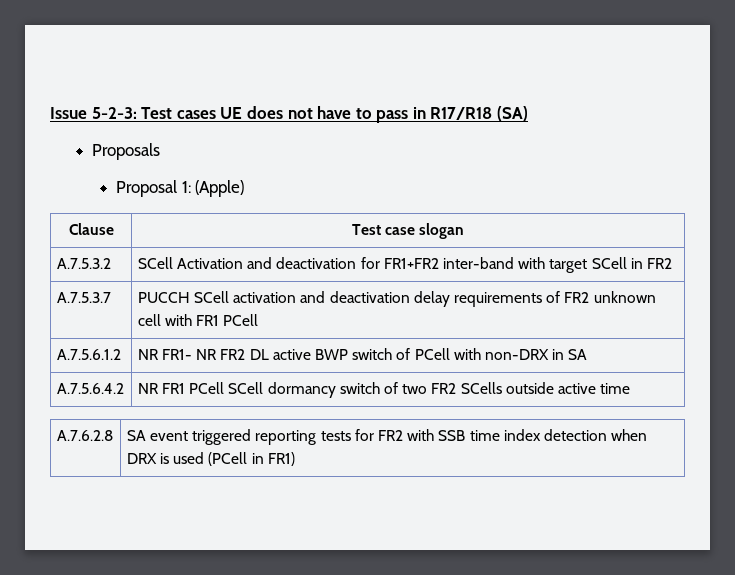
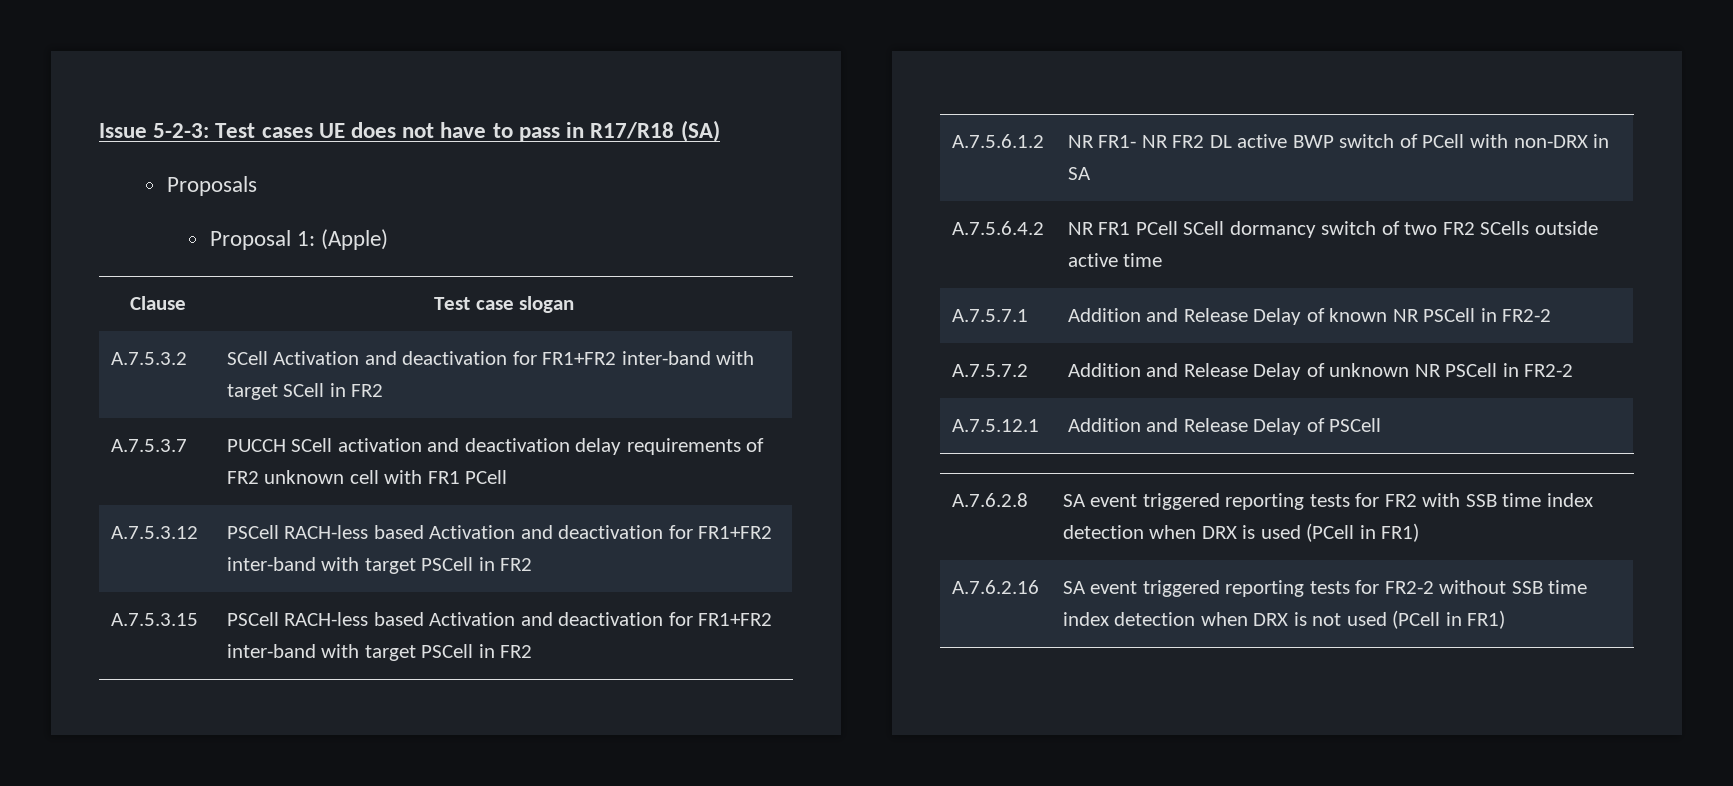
(259, 320) none -> [110,526,198,539] [226,525,773,539] [226,557,533,574] [110,613,198,626] [226,612,773,626] [226,644,533,661] // A.7.5.3.12 | PSCell RACH-less based Activation and deactivation for FR1+FR2 inter-band with target PSCell in FR2 // A.7.5.3.15 | PSCell RACH-less based Activation and deactivation for FR1+FR2 inter-band with target PSCell in FR2
(631, 388) none -> [951,309,1028,322] [1067,308,1552,325] [951,364,1028,377] [1067,363,1574,380] [951,419,1039,432] [1067,418,1382,435] // A.7.5.7.1 | Addition and Release Delay of known NR PSCell in FR2-2 // A.7.5.7.2 | Addition and Release Delay of unknown NR PSCell in FR2-2 // A.7.5.12.1 | Addition and Release Delay of PSCell
(295, 459) none -> [951,580,1039,594] [1062,580,1588,597] [1062,610,1506,629] // A.7.6.2.16 | SA event triggered reporting tests for FR2-2 without SSB time index detection when DRX is not used (PCell in FR1)

